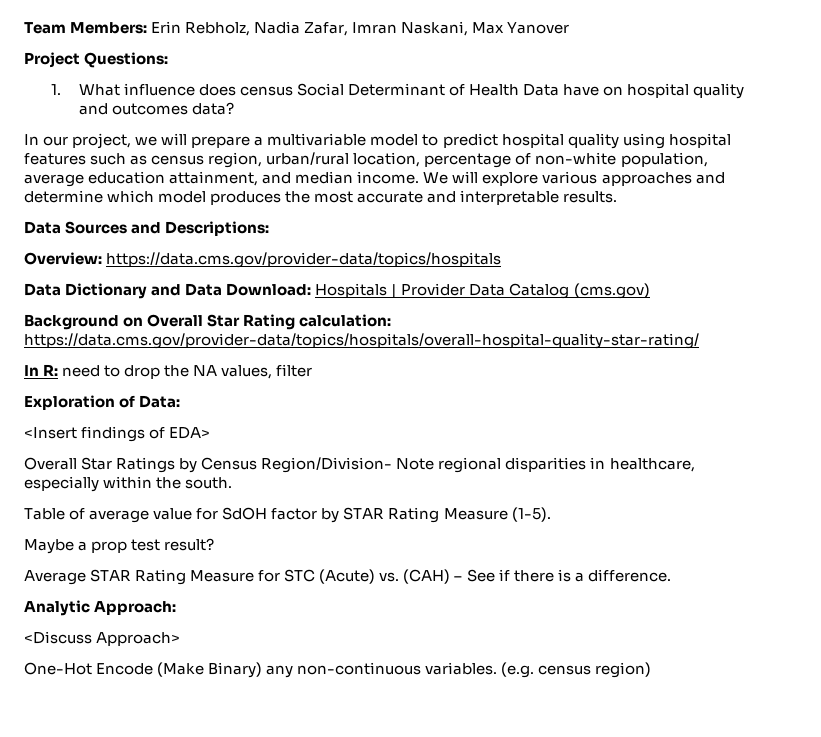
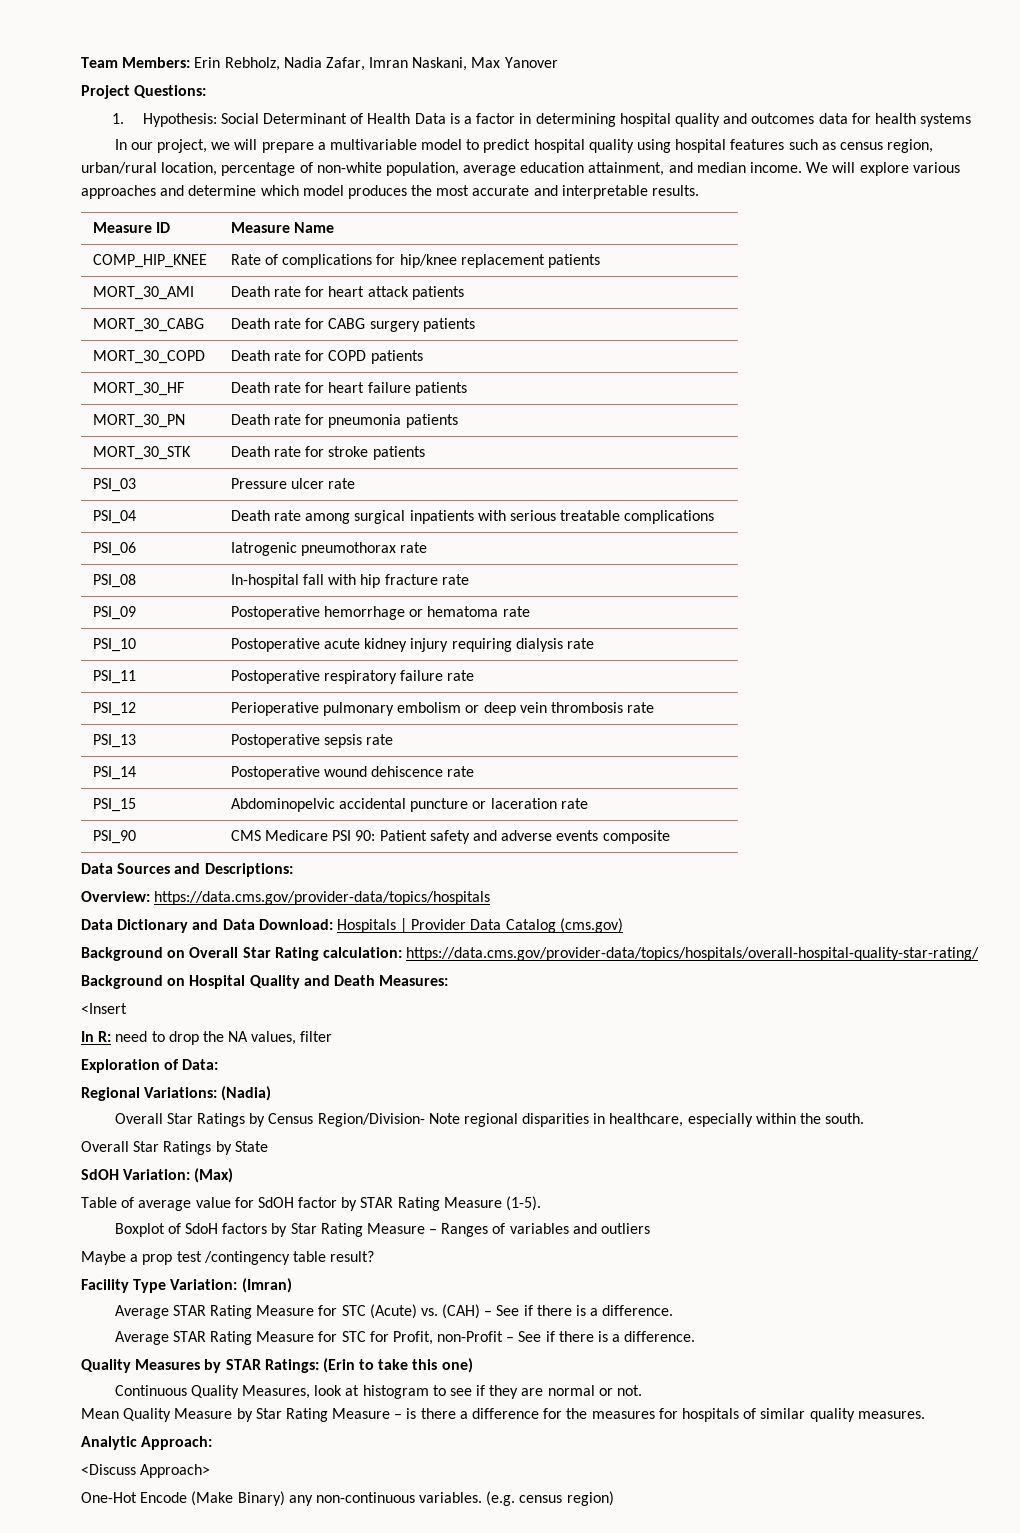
[78,83,293,96] What influence does census -> [142,113,217,127] Hypothesis:
[563,83,745,99] [78,102,234,115] have on hospital quality and outcomes data? -> [449,113,972,127] is a factor in determining hospital quality and outcomes data for health systems
(618, 197) none -> [92,222,171,233] [230,222,335,233] [92,254,207,268] [230,254,600,268] [92,286,194,300] [230,286,464,300] [92,318,204,332] [230,318,475,332] [92,350,205,364] [230,350,423,364] [92,382,184,396] [230,382,467,396] [92,414,185,428] [230,414,458,428] [92,446,191,460] [230,446,425,460] [92,478,136,492] [230,478,356,489] [92,510,136,524] [230,510,715,524] [92,542,136,556] [230,542,428,556] [92,574,136,588] [230,574,469,588] [92,606,136,620] [230,606,530,620] [92,638,136,652] [230,638,594,652] [92,670,136,684] [230,670,475,684] [92,702,136,716] [230,702,655,716] [92,734,136,748] [230,734,394,748] [92,766,136,780] [230,766,475,780] [92,798,136,812] [230,798,588,812] [92,830,136,844] [230,830,670,844] // Measure ID | Measure Name // COMP_HIP_KNEE | Rate of complications for hip/knee replacement patients // MORT_30_AMI | Death rate for heart attack patients // MORT_30_CABG | Death rate for CABG surgery patients // MORT_30_COPD | Death rate for COPD patients // MORT_30_HF | Death rate for heart failure patients // MORT_30_PN | Death rate for pneumonia patients // MORT_30_STK | Death rate for stroke patients // PSI_03 | Pressure ulcer rate // PSI_04 | Death rate among surgical inpatients with serious treatable complications // PSI_06 | Iatrogenic pneumothorax rate // PSI_08 | In-hospital fall with hip fracture rate // PSI_09 | Postoperative hemorrhage or hematoma rate // PSI_10 | Postoperative acute kidney injury requiring dialysis rate // PSI_11 | Postoperative respiratory failure rate // PSI_12 | Perioperative pulmonary embolism or deep vein thrombosis rate // PSI_13 | Postoperative sepsis rate // PSI_14 | Postoperative wound dehiscence rate // PSI_15 | Abdominopelvic accidental puncture or laceration rate // PSI_90 | CMS Medicare PSI 90: Patient safety and adverse events composite
(699, 341) none -> [81,975,449,989] [81,1003,127,1014] // Background on Hospital Quality and Death Measures: // <Insert
[24,426,211,442] <Insert findings of EDA> -> [81,1086,272,1101] Regional Variations: (Nadia)
(233, 483) none -> [81,1141,268,1155] [81,1168,234,1183] // Overall Star Ratings by State // SdOH Variation: (Max)
(551, 514) none -> [114,1223,651,1237] // Boxplot of SdoH factors by Star Rating Measure – Ranges of variables and outliers
(161, 545) none -> [203,1251,326,1265] /contingency table
(215, 544) none -> [81,1278,292,1293] // Facility Type Variation: (Imran)
(671, 575) none -> [114,1331,696,1345] [81,1358,473,1373] [114,1385,643,1399] [81,1408,925,1422] // Average STAR Rating Measure for STC for Profit, non-Profit – See if there is a difference. // Quality Measures by STAR Ratings: (Erin to take this one) // Continuous Quality Measures, look at histogram to see if they are normal or not. // Mean Quality Measure by Star Rating Measure – is there a difference for the measures for hospitals of similar quality measures.

